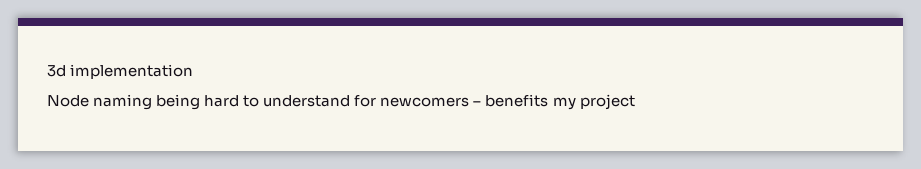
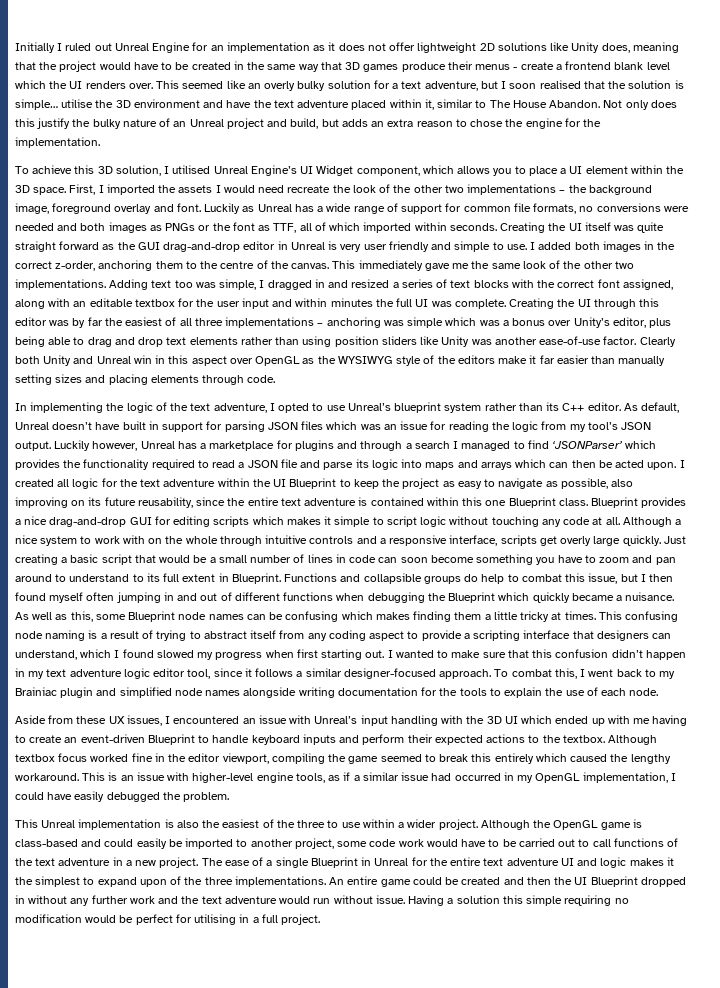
[47,64,194,79] [47,94,635,110] 3d implementation // Node naming being hard to understand for newcomers – benefits my project -> [15,42,679,53] [15,61,670,72] [15,80,684,91] [15,99,677,110] [15,118,602,129] [15,137,100,148] [15,165,685,176] [15,184,652,195] [15,203,689,214] [15,222,665,233] [15,241,676,252] [15,260,634,271] [15,279,673,290] [15,298,660,309] [15,317,672,328] [15,336,676,347] [15,355,666,366] [15,374,276,385] [15,402,680,413] [15,421,652,432] [15,440,657,451] [15,459,685,470] [15,478,634,489] [15,497,687,508] [15,516,682,527] [15,535,686,546] [15,554,676,565] [15,573,674,584] [15,592,675,603] [15,611,679,622] [15,630,672,641] [15,649,686,660] [15,668,676,679] [15,687,659,698] [15,715,688,726] [15,734,658,745] [15,753,671,764] [15,772,676,783] [15,791,230,802] [15,819,642,830] [15,838,679,849] [15,857,674,868] [15,876,686,887] [15,895,629,906] [15,914,321,925] Initially I ruled out Unreal Engine for an implementation as it does not offer lightweight 2D solutions like Unity does, meaning that the project would have to be created in the same way that 3D games produce their menus - create a frontend blank level which the UI renders over. This seemed like an overly bulky solution for a text adventure, but I soon realised that the solution is simple… utilise the 3D environment and have the text adventure placed within it, similar to The House Abandon. Not only does this justify the bulky nature of an Unreal project and build, but adds an extra reason to chose the engine for the implementation. // To achieve this 3D solution, I utilised Unreal Engine’s UI Widget component, which allows you to place a UI element within the 3D space. First, I imported the assets I would need recreate the look of the other two implementations – the background image, foreground overlay and font. Luckily as Unreal has a wide range of support for common file formats, no conversions were needed and both images as PNGs or the font as TTF, all of which imported within seconds. Creating the UI itself was quite straight forward as the GUI drag-and-drop editor in Unreal is very user friendly and simple to use. I added both images in the correct z-order, anchoring them to the centre of the canvas. This immediately gave me the same look of the other two implementations. Adding text too was simple, I dragged in and resized a series of text blocks with the correct font assigned, along with an editable textbox for the user input and within minutes the full UI was complete. Creating the UI through this editor was by far the easiest of all three implementations – anchoring was simple which was a bonus over Unity’s editor, plus being able to drag and drop text elements rather than using position sliders like Unity was another ease-of-use factor. Clearly both Unity and Unreal win in this aspect over OpenGL as the WYSIWYG style of the editors make it far easier than manually setting sizes and placing elements through code. // In implementing the logic of the text adventure, I opted to use Unreal’s blueprint system rather than its C++ editor. As default, Unreal doesn’t have built in support for parsing JSON files which was an issue for reading the logic from my tool’s JSON output. Luckily however, Unreal has a marketplace for plugins and through a search I managed to find ‘JSONParser’ which provides the functionality required to read a JSON file and parse its logic into maps and arrays which can then be acted upon. I created all logic for the text adventure within the UI Blueprint to keep the project as easy to navigate as possible, also improving on its future reusability, since the entire text adventure is contained within this one Blueprint class. Blueprint provides a nice drag-and-drop GUI for editing scripts which makes it simple to script logic without touching any code at all. Although a nice system to work with on the whole through intuitive controls and a responsive interface, scripts get overly large quickly. Just creating a basic script that would be a small number of lines in code can soon become something you have to zoom and pan around to understand to its full extent in Blueprint. Functions and collapsible groups do help to combat this issue, but I then found myself often jumping in and out of different functions when debugging the Blueprint which quickly became a nuisance. As well as this, some Blueprint node names can be confusing which makes finding them a little tricky at times. This confusing node naming is a result of trying to abstract itself from any coding aspect to provide a scripting interface that designers can understand, which I found slowed my progress when first starting out. I wanted to make sure that this confusion didn’t happen in my text adventure logic editor tool, since it follows a similar designer-focused approach. To combat this, I went back to my Brainiac plugin and simplified node names alongside writing documentation for the tools to explain the use of each node. // Aside from these UX issues, I encountered an issue with Unreal’s input handling with the 3D UI which ended up with me having to create an event-driven Blueprint to handle keyboard inputs and perform their expected actions to the textbox. Although textbox focus worked fine in the editor viewport, compiling the game seemed to break this entirely which caused the lengthy workaround. This is an issue with higher-level engine tools, as if a similar issue had occurred in my OpenGL implementation, I could have easily debugged the problem. // This Unreal implementation is also the easiest of the three to use within a wider project. Although the OpenGL game is class-based and could easily be imported to another project, some code work would have to be carried out to call functions of the text adventure in a new project. The ease of a single Blueprint in Unreal for the entire text adventure UI and logic makes it the simplest to expand upon of the three implementations. An entire game could be created and then the UI Blueprint dropped in without any further work and the text adventure would run without issue. Having a solution this simple requiring no modification would be perfect for utilising in a full project.

